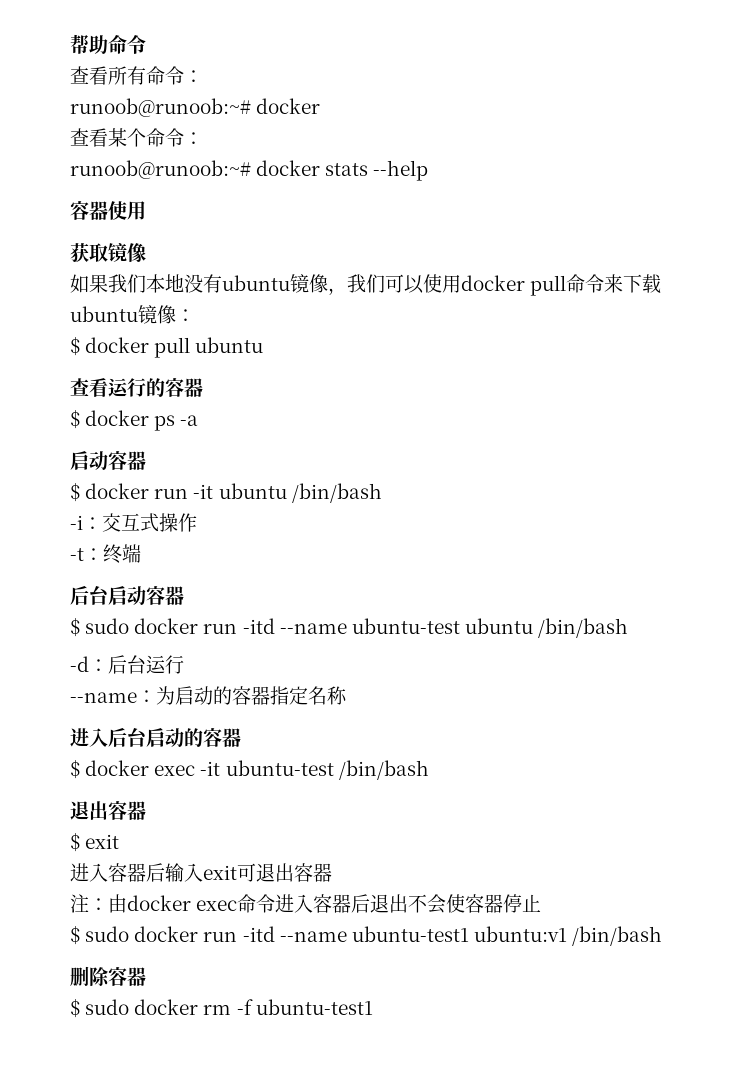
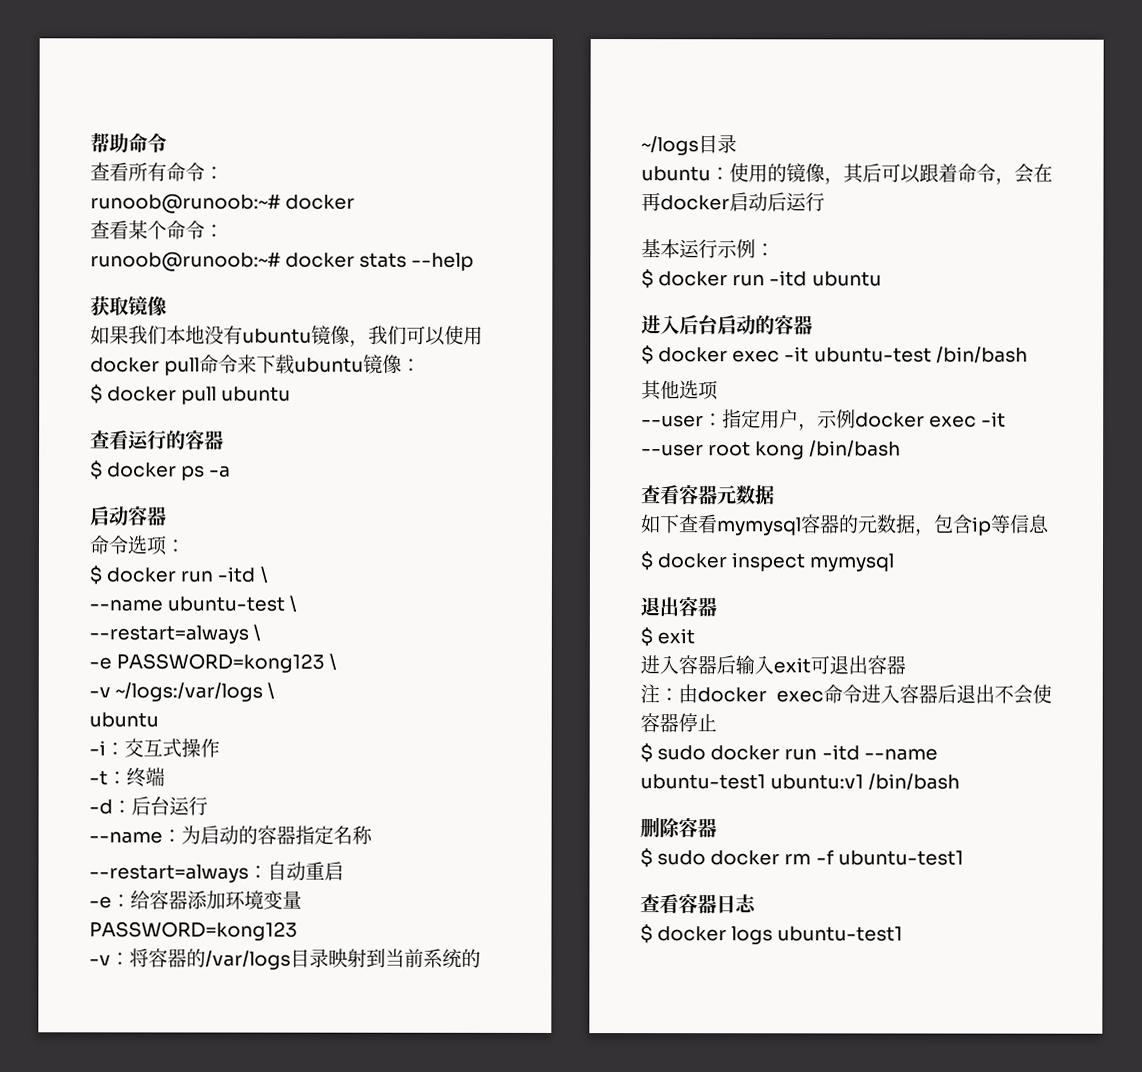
[70,201,146,220] // 容器使用 -> (475, 261) none
[70,483,382,503] // $ docker run -it ubuntu /bin/bash -> [89,535,185,556] [89,565,268,585] [89,595,298,613] [89,624,262,644] [89,653,338,673] [89,682,276,702] [89,712,159,728] // 命令选项： // $ docker run -itd \ // --name ubuntu-test \ // --restart=always \ // -e PASSWORD=kong123 \ // -v ~/logs:/var/logs \ // ubuntu
[70,585,184,605] [70,618,629,638] // 后台启动容器 // $ sudo docker run -itd --name ubuntu-test ubuntu /bin/bash -> (165, 777) none
(347, 695) none -> [89,861,344,883] [89,890,302,910] [89,921,298,941] [89,948,481,970] [641,134,737,156] [641,163,1053,185] [641,192,825,212] [641,239,775,259] [641,269,882,289] // --restart=always：自动重启 // -e：给容器添加环境变量PASSWORD=kong123 // -v：将容器的/var/logs目录映射到当前系统的~/logs目录 // ubuntu：使用的镜像，其后可以跟着命令，会在再docker启动后运行 // 基本运行示例： // $ docker run -itd ubuntu
(429, 770) none -> [641,380,719,401] [641,409,1007,431] [641,440,902,460] [641,484,775,505] [641,514,1050,536] [640,551,895,572] // 其他选项 // --user：指定用户，示例docker exec -it --user root kong /bin/bash // 查看容器元数据 // 如下查看mymysql容器的元数据，包含ip等信息 // $ docker inspect mymysql
(373, 1007) none -> [640,894,757,914] [640,924,904,945] // 查看容器日志 // $ docker logs ubuntu-test1

